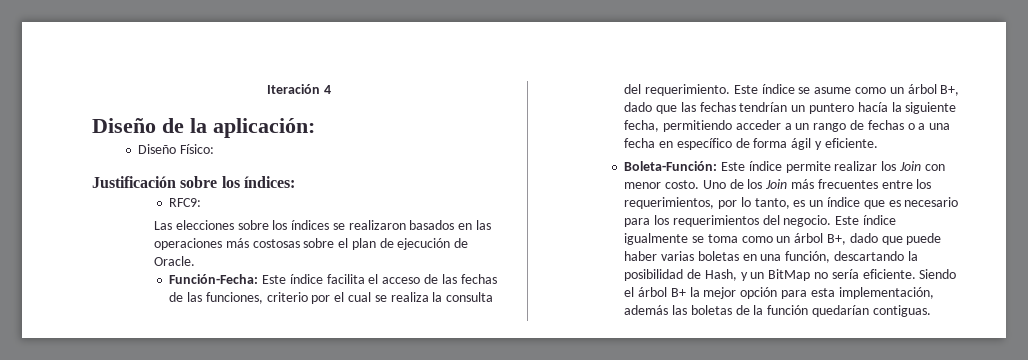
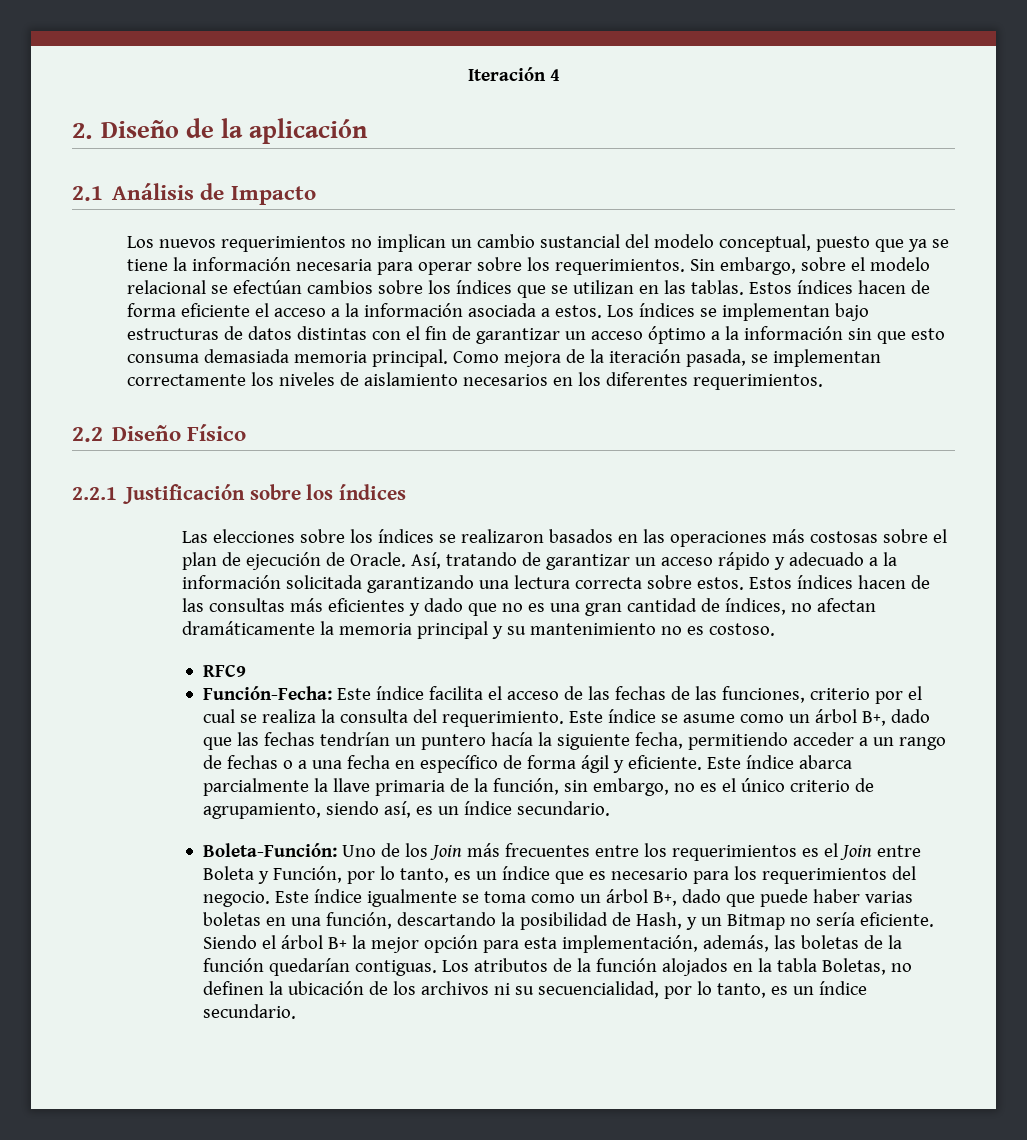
(331, 89) none -> [72,123,92,139] 2.
[213,118,315,138] [138,144,215,154] aplicación: // Diseño Físico: // -> [249,118,369,144] [72,183,316,205] [127,234,950,252] [127,257,931,275] [127,280,931,298] [127,303,870,321] [127,326,946,344] [127,349,882,367] [127,372,824,390] [72,424,247,442] [72,487,117,500] aplicación // 2.1 Análisis de Impacto // Los nuevos requerimientos no implican un cambio sustancial del modelo conceptual, puesto que ya se tiene la información necesaria para operar sobre los requerimientos. Sin embargo, sobre el modelo relacional se efectúan cambios sobre los índices que se utilizan en las tablas. Estos índices hacen de forma eficiente el acceso a la información asociada a estos. Los índices se implementan bajo estructuras de datos distintas con el fin de garantizar un acceso óptimo a la información sin que esto consuma demasiada memoria principal. Como mejora de la iteración pasada, se implementan correctamente los niveles de aislamiento necesarios en los diferentes requerimientos. // 2.2 Diseño Físico // 2.2.1
[243,176,295,188] [169,198,202,207] índices: // RFC9: -> [338,484,406,500] índices
(195, 261) none -> [411,552,898,570] [182,575,931,593] [182,598,877,616] [182,621,776,639] [202,664,246,677] Así, tratando de garantizar un acceso rápido y adecuado a la información solicitada garantizando una lectura correcta sobre estos. Estos índices hacen de las consultas más eficientes y dado que no es una gran cantidad de índices, no afectan dramáticamente la memoria principal y su mantenimiento no es costoso. // RFC9
[624,161,945,173] [624,180,700,189] // Boleta-Función: Este índice permite realizar los Join con menor costo. -> [706,755,852,769] [202,778,874,796] [202,801,610,819] [202,843,337,857] Este índice abarca parcialmente la llave primaria de la función, sin embargo, no es el único criterio de agrupamiento, siendo así, es un índice secundario. // Boleta-Función:
[624,197,715,209] requerimientos, -> [671,843,921,861] [202,866,342,884] requerimientos es el Join entre Boleta y Función,
[768,269,811,281] BitMap -> [726,914,785,930] Bitmap
[624,305,669,315] además -> [702,935,769,952] además,
(931, 311) none -> [441,958,912,976] [202,981,867,999] [202,1004,296,1019] Los atributos de la función alojados en la tabla Boletas, no definen la ubicación de los archivos ni su secuencialidad, por lo tanto, es un índice secundario.

